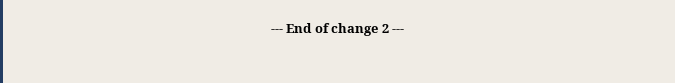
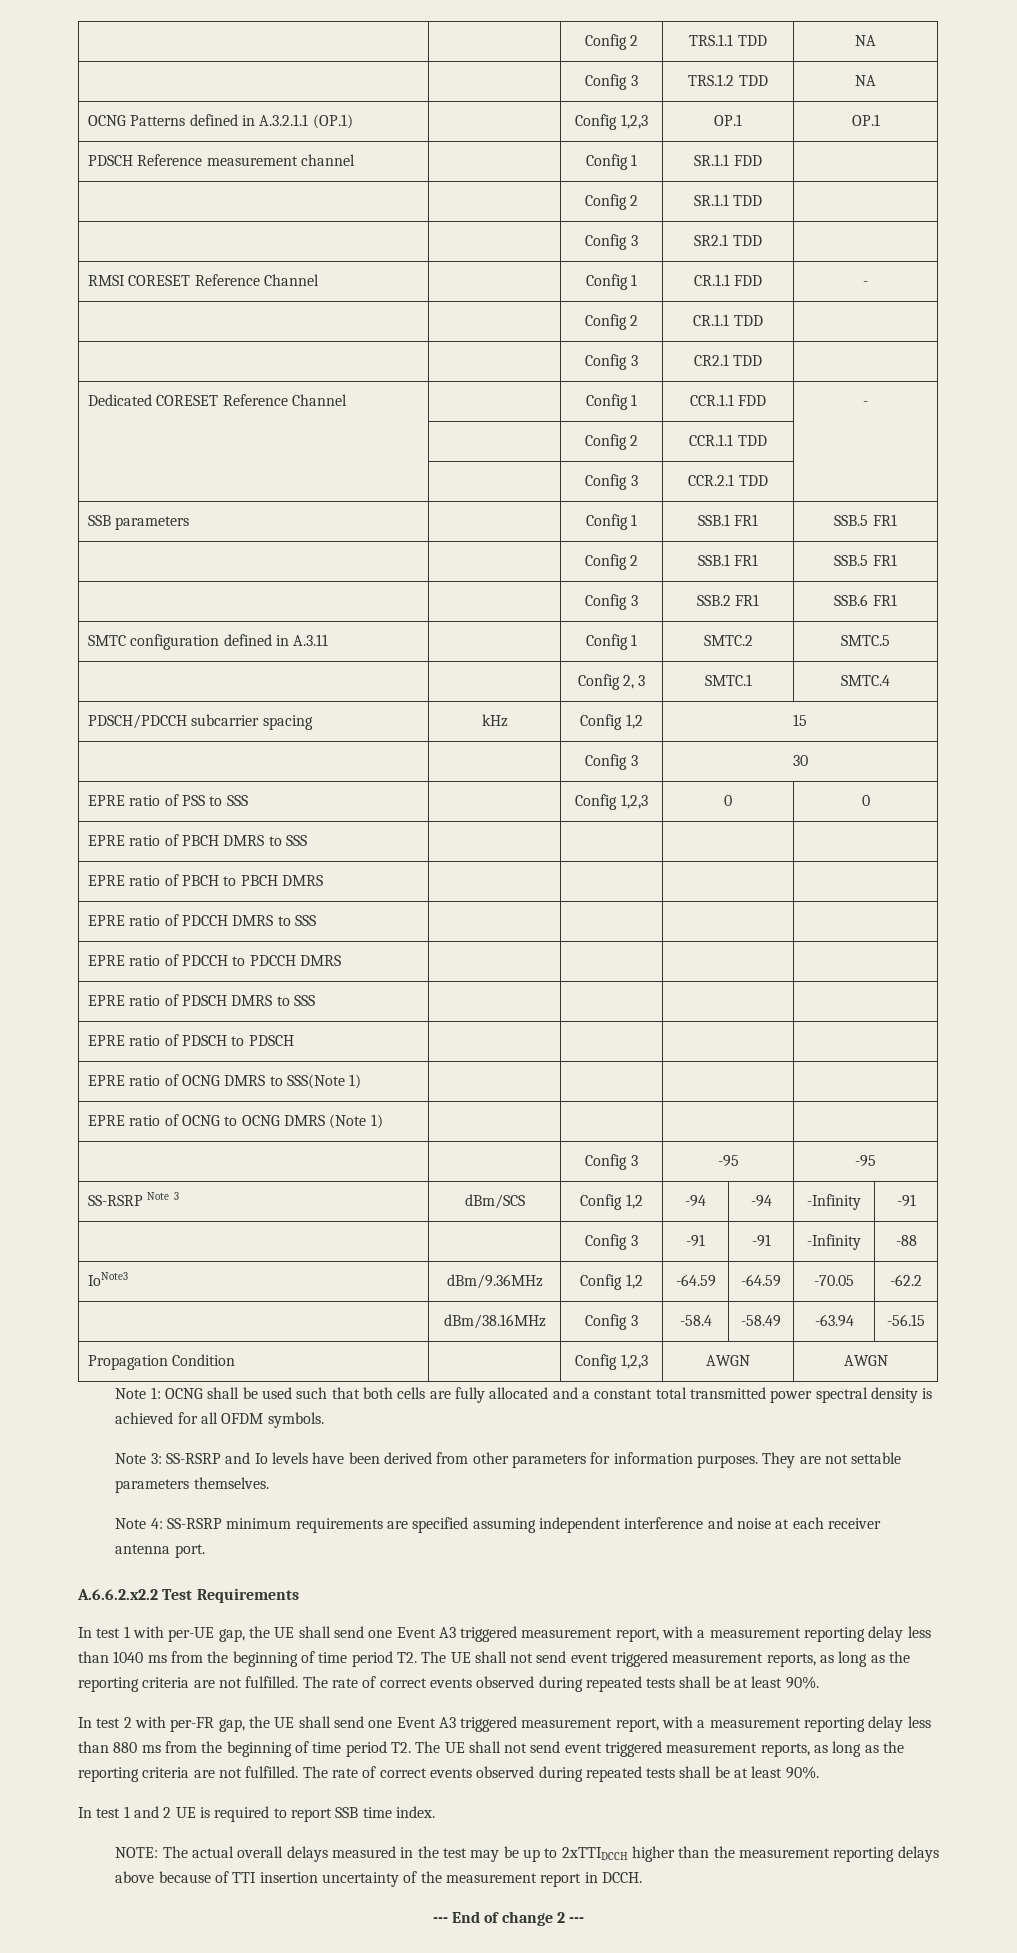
(270, 31) none -> [584,34,639,50] [689,34,767,46] [855,35,876,46] [585,74,638,90] [688,74,768,86] [855,75,876,86] [88,114,353,129] [575,114,648,130] [714,114,742,126] [851,114,880,126] [88,154,355,166] [585,154,638,170] [694,154,762,166] [584,194,639,210] [693,194,763,206] [585,234,638,250] [694,234,762,246] [88,274,319,286] [585,274,638,290] [693,274,763,286] [863,281,868,286] [584,314,639,330] [693,314,763,326] [585,354,638,370] [693,354,763,366] [88,394,347,406] [585,394,638,410] [689,394,767,406] [863,401,868,406] [584,434,639,450] [689,434,767,446] [585,474,638,490] [688,474,768,486] [88,515,190,530] [585,514,638,530] [697,514,759,526] [834,514,897,526] [584,554,639,570] [697,554,759,566] [834,554,897,566] [585,594,638,610] [696,594,760,606] [834,594,897,606] [88,634,329,650] [585,634,638,650] [703,635,753,646] [841,635,890,646] [577,674,646,690] [704,674,752,686] [841,675,890,686] [88,714,313,730] [481,714,508,727] [580,714,643,730] [793,714,807,726] [585,754,638,770] [792,755,808,766] [88,794,248,806] [575,794,648,810] [724,795,732,806] [861,795,870,806] [88,834,307,846] [88,874,323,886] [88,914,316,926] [88,954,341,966] [88,994,315,1006] [88,1034,294,1046] [88,1074,362,1089] [88,1114,383,1129] [585,1154,638,1170] [717,1155,739,1167] [855,1155,876,1167] [88,1192,179,1206] [464,1194,525,1209] [580,1194,643,1210] [685,1195,706,1207] [750,1195,772,1207] [807,1194,861,1210] [896,1194,916,1207] [585,1234,638,1250] [686,1234,705,1247] [751,1234,771,1247] [807,1234,861,1250] [895,1235,917,1246] [88,1272,129,1286] [446,1274,543,1289] [580,1274,643,1290] [675,1274,716,1287] [741,1274,781,1287] [814,1275,854,1286] [890,1274,922,1286] [443,1314,546,1329] [585,1314,638,1330] [679,1315,712,1326] [741,1315,781,1327] [814,1314,854,1327] [887,1314,925,1326] [88,1354,236,1370] [575,1354,648,1370] [706,1355,750,1366] [843,1355,888,1366] [115,1387,933,1403] [115,1412,324,1428] [115,1452,902,1468] [115,1477,269,1493] [115,1517,881,1533] [115,1544,205,1558] [77,1588,299,1603] [78,1626,931,1642] [78,1651,911,1667] [78,1676,819,1692] [78,1716,931,1732] [78,1741,905,1757] [78,1766,819,1782] [78,1806,435,1822] [115,1846,939,1862] [115,1871,642,1887] | | Config 2 | TRS.1.1 TDD | NA // | | Config 3 | TRS.1.2 TDD | NA // OCNG Patterns defined in A.3.2.1.1 (OP.1) | | Config 1,2,3 | OP.1 | OP.1 // PDSCH Reference measurement channel | | Config 1 | SR.1.1 FDD | // | | Config 2 | SR.1.1 TDD | // | | Config 3 | SR2.1 TDD | // RMSI CORESET Reference Channel | | Config 1 | CR.1.1 FDD | - // | | Config 2 | CR.1.1 TDD | // | | Config 3 | CR2.1 TDD | // Dedicated CORESET Reference Channel | | Config 1 | CCR.1.1 FDD | - // | | Config 2 | CCR.1.1 TDD | // | | Config 3 | CCR.2.1 TDD | // SSB parameters | | Config 1 | SSB.1 FR1 | SSB.5 FR1 // | | Config 2 | SSB.1 FR1 | SSB.5 FR1 // | | Config 3 | SSB.2 FR1 | SSB.6 FR1 // SMTC configuration defined in A.3.11 | | Config 1 | SMTC.2 | SMTC.5 // | | Config 2, 3 | SMTC.1 | SMTC.4 // PDSCH/PDCCH subcarrier spacing | kHz | Config 1,2 | 15 // | | Config 3 | 30 // EPRE ratio of PSS to SSS | | Config 1,2,3 | 0 | 0 // EPRE ratio of PBCH DMRS to SSS | | | | // EPRE ratio of PBCH to PBCH DMRS | | | | // EPRE ratio of PDCCH DMRS to SSS | | | | // EPRE ratio of PDCCH to PDCCH DMRS | | | | // EPRE ratio of PDSCH DMRS to SSS | | | | // EPRE ratio of PDSCH to PDSCH | | | | // EPRE ratio of OCNG DMRS to SSS(Note 1) | | | | // EPRE ratio of OCNG to OCNG DMRS (Note 1) | | | | // | | Config 3 | -95 | -95 // SS-RSRP Note 3 | dBm/SCS | Config 1,2 | -94 | -94 | -Infinity | -91 // | | Config 3 | -91 | -91 | -Infinity | -88 // IoNote3 | dBm/9.36MHz | Config 1,2 | -64.59 | -64.59 | -70.05 | -62.2 // | dBm/38.16MHz | Config 3 | -58.4 | -58.49 | -63.94 | -56.15 // Propagation Condition | | Config 1,2,3 | AWGN | AWGN // Note 1: OCNG shall be used such that both cells are fully allocated and a constant total transmitted power spectral density is achieved for all OFDM symbols. // Note 3: SS-RSRP and Io levels have been derived from other parameters for information purposes. They are not settable parameters themselves. // Note 4: SS-RSRP minimum requirements are specified assuming independent interference and noise at each receiver antenna port. // A.6.6.2.x2.2 Test Requirements // In test 1 with per-UE gap, the UE shall send one Event A3 triggered measurement report, with a measurement reporting delay less than 1040 ms from the beginning of time period T2. The UE shall not send event triggered measurement reports, as long as the reporting criteria are not fulfilled. The rate of correct events observed during repeated tests shall be at least 90%. // In test 2 with per-FR gap, the UE shall send one Event A3 triggered measurement report, with a measurement reporting delay less than 880 ms from the beginning of time period T2. The UE shall not send event triggered measurement reports, as long as the reporting criteria are not fulfilled. The rate of correct events observed during repeated tests shall be at least 90%. // In test 1 and 2 UE is required to report SSB time index. // NOTE: The actual overall delays measured in the test may be up to 2xTTIDCCH higher than the measurement reporting delays above because of TTI insertion uncertainty of the measurement report in DCCH. //

